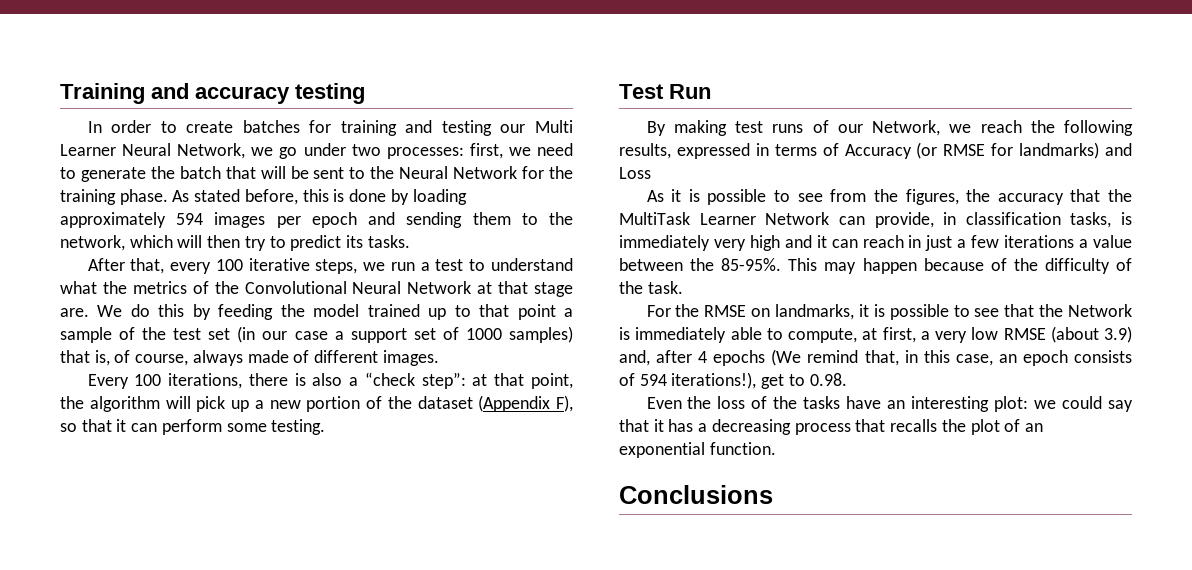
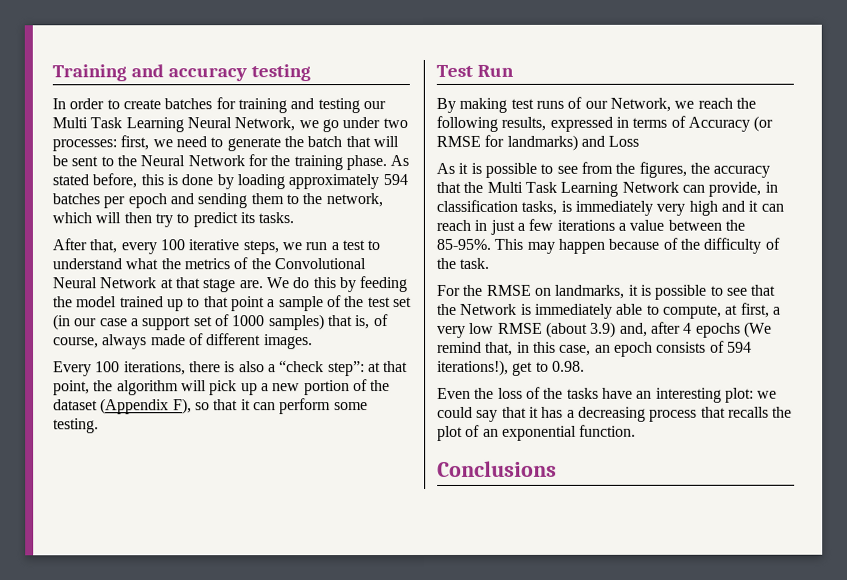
[60,144,116,156] Learner -> [90,117,184,133] Task Learning
[214,212,266,228] images -> [52,193,100,205] batches
[619,212,756,225] MultiTask Learner -> [486,181,619,197] Multi Task Learning

